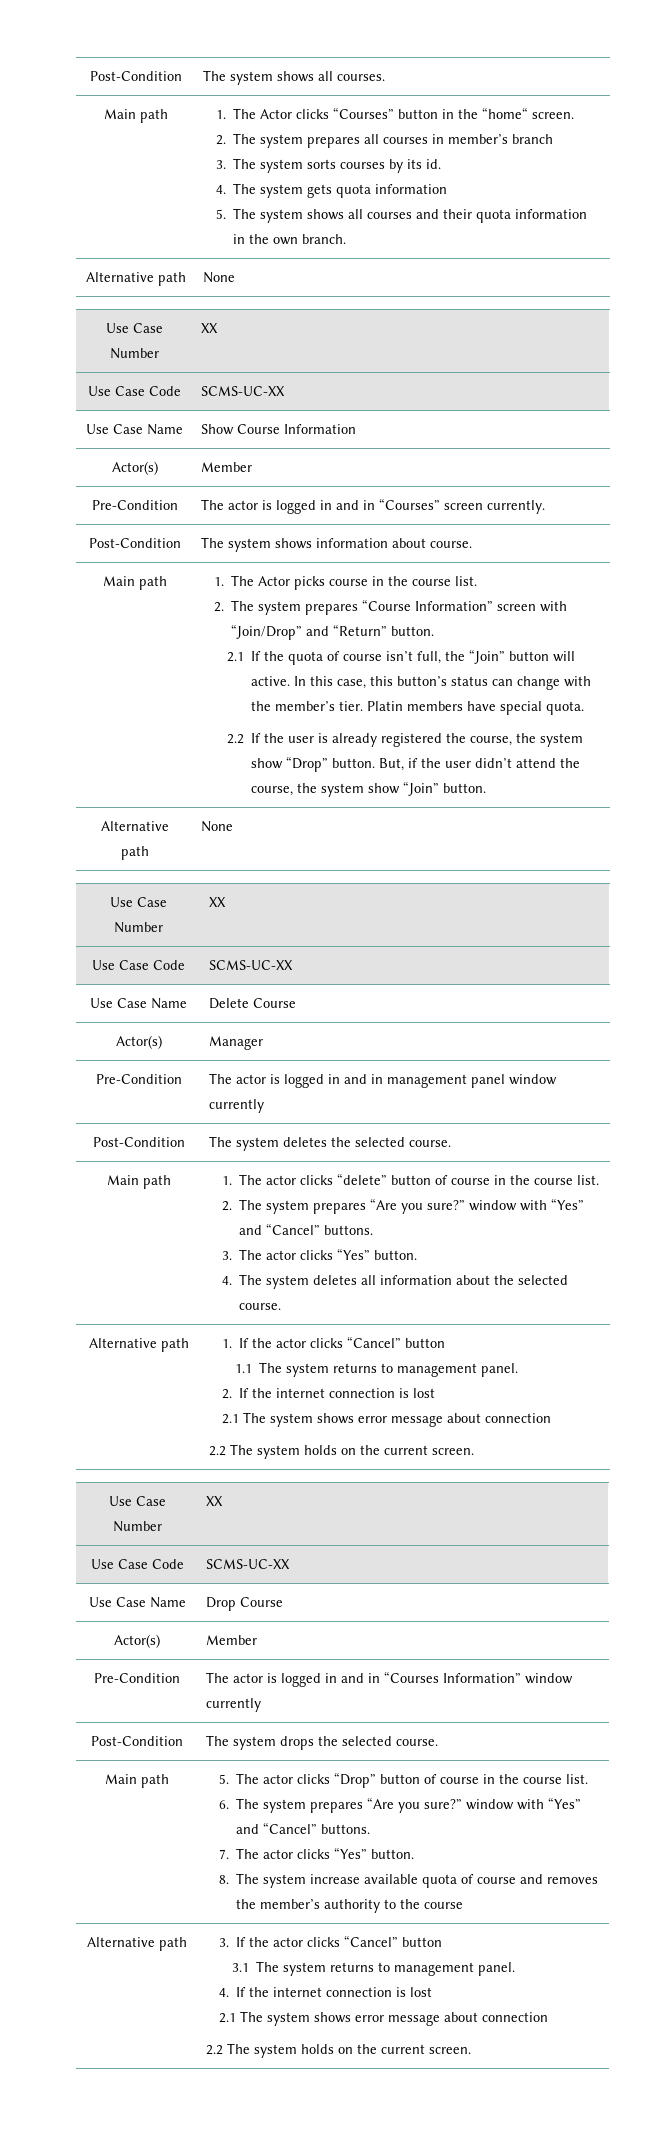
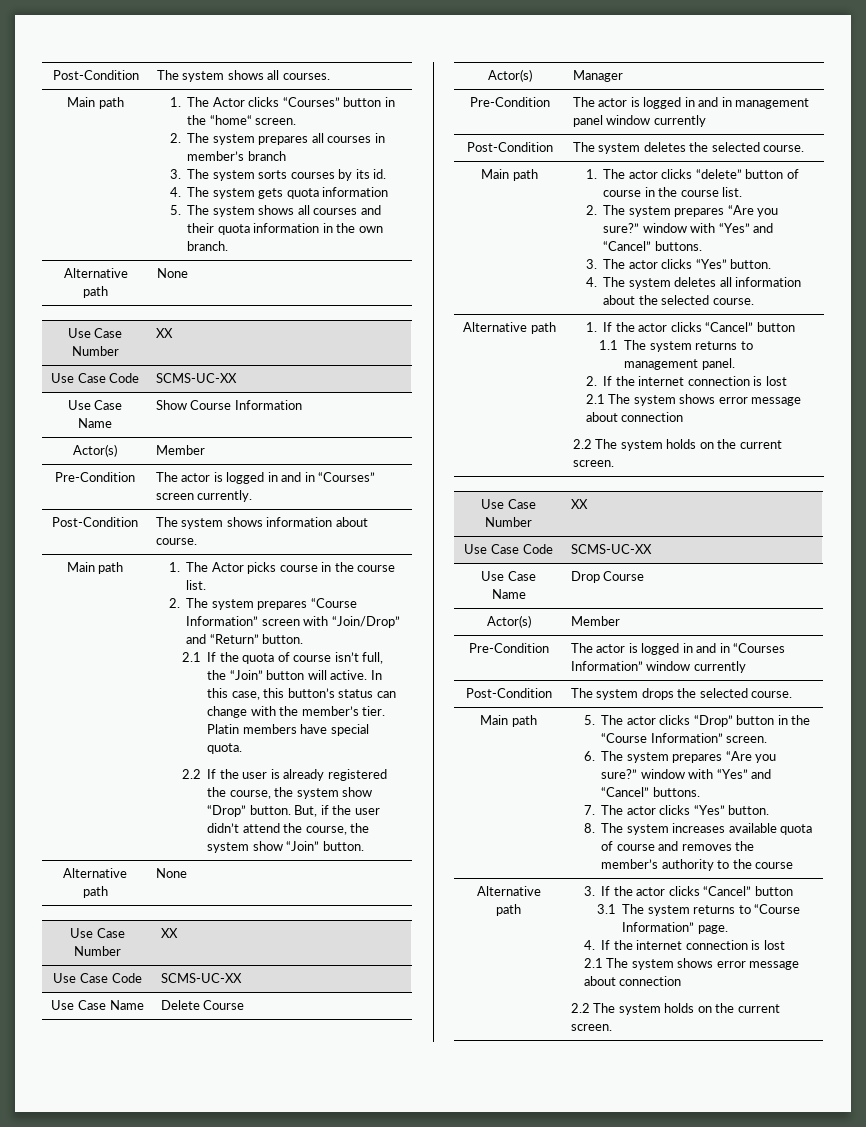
[424,1774,589,1784] of course in the course list. -> [777,715,811,725] [601,733,768,743] in the “Course Information” screen.
[310,1874,361,1884] increase -> [672,823,726,833] increases
[394,1962,516,1976] management panel. -> [754,904,801,914] [622,922,728,934] “Course Information” page.

